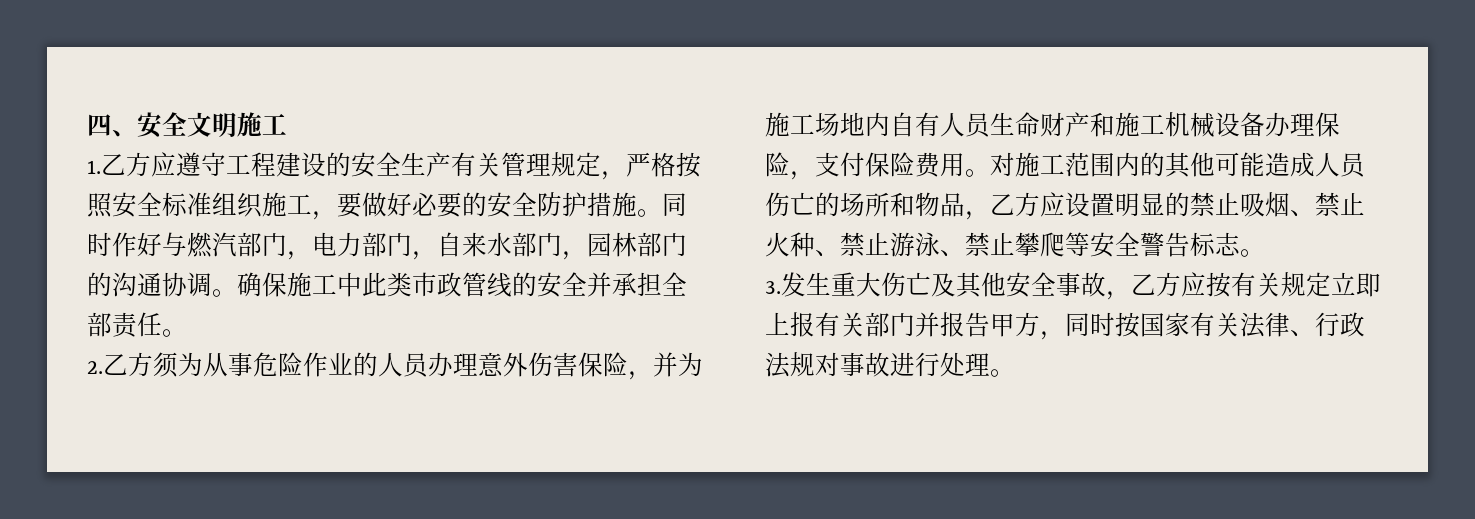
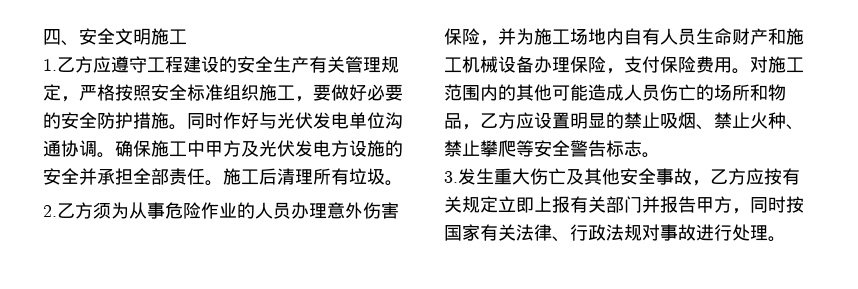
[187,232,687,260] [87,272,112,297] 燃汽部门，电力部门，自来水部门，园林部门的 -> [277,112,385,129] 光伏发电单位
[362,272,512,297] 此类市政管线 -> [205,140,385,157] 甲方及光伏发电方设施
(187, 333) none -> [223,168,403,186] 施工后清理所有垃圾。
[890,232,1015,257] 游泳、禁止 -> (480, 148) none

